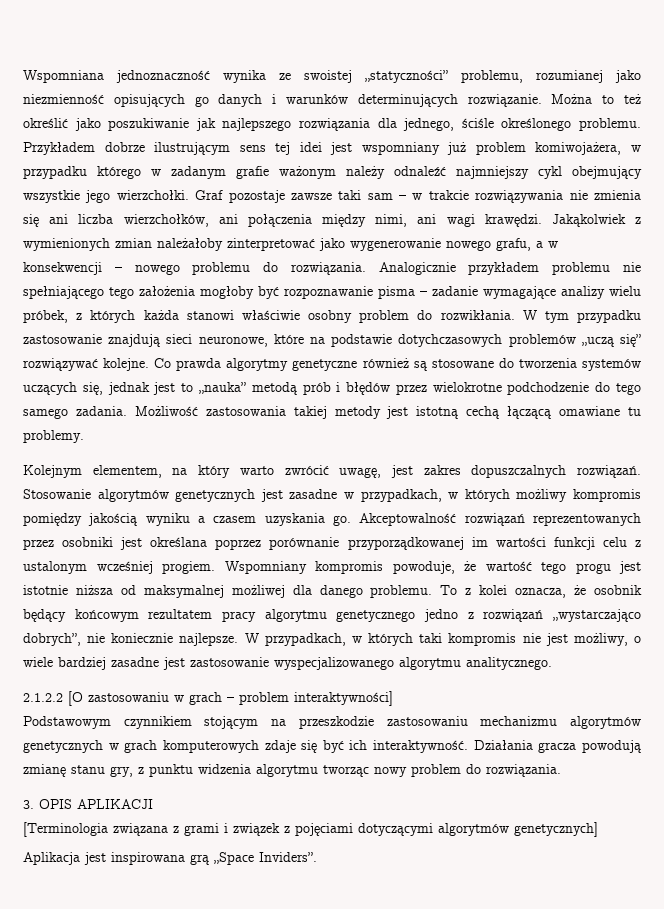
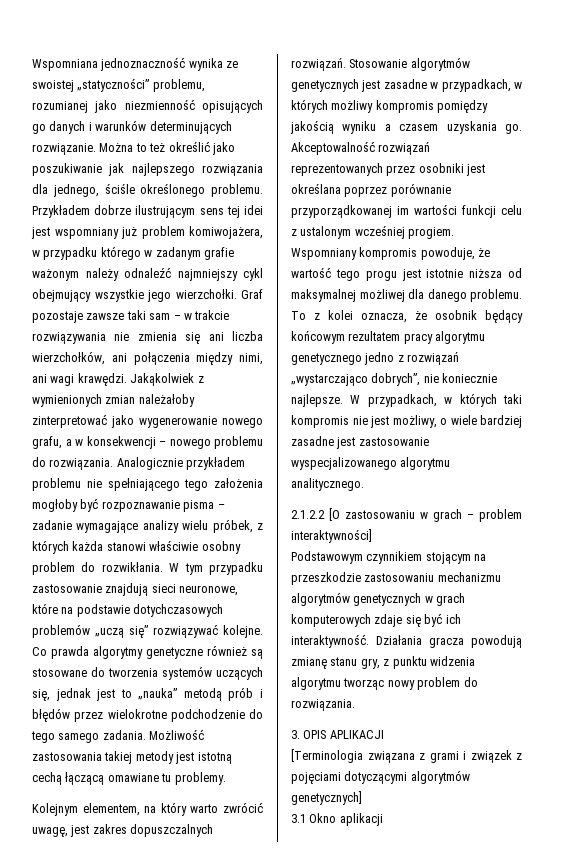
[23,852,317,865] Aplikacja jest inspirowana grą „Space Inviders”. -> [291,813,383,826] 3.1 Okno aplikacji

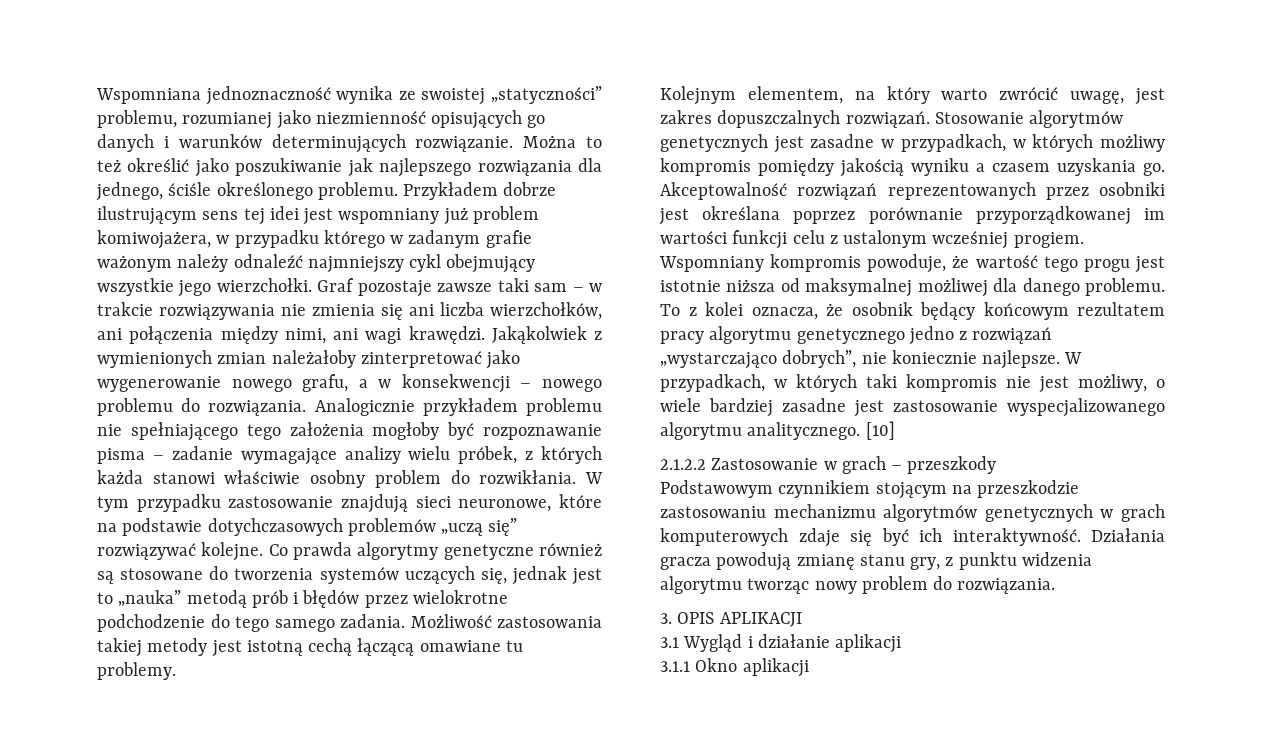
(364, 484) none -> [865,421,895,440] [10]
[329,508,415,521] [O zastosowaniu -> [711,458,819,470] Zastosowanie
[479,509,522,522] [291,529,372,543] problem interaktywności] -> [907,456,997,474] przeszkody
[291,749,522,763] [291,770,470,784] [291,791,362,805] [291,814,306,823] [Terminologia związana z grami i związek z pojęciami dotyczącymi algorytmów genetycznych] // 3.1 -> [660,634,902,653] [660,661,690,672] 3.1 Wygląd i działanie aplikacji // 3.1.1

